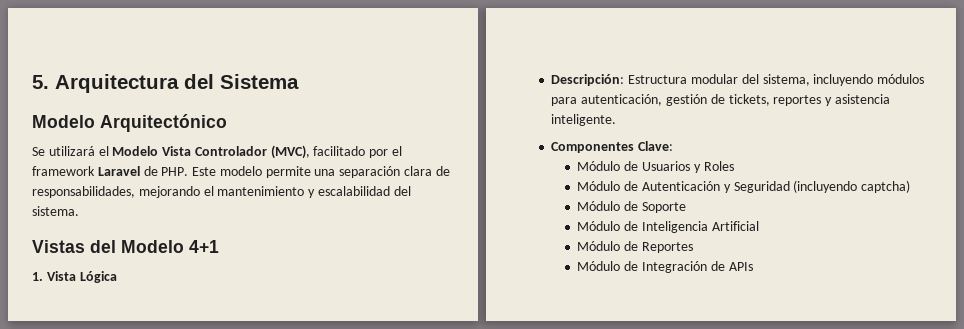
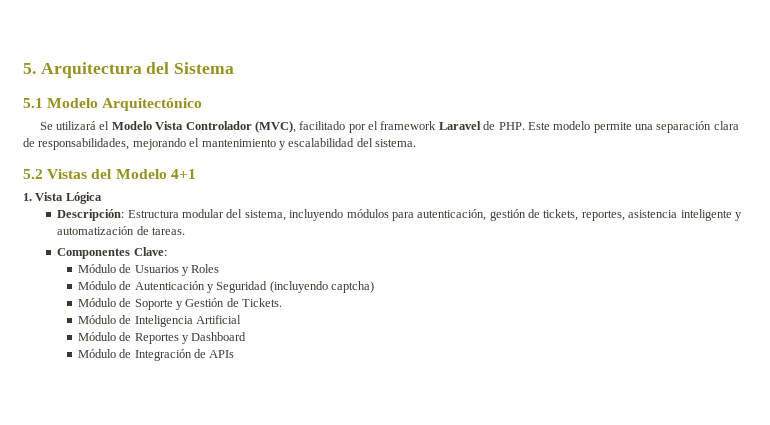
(299, 81) none -> [23,98,43,108] 5.1
(79, 211) none -> [23,169,43,179] 5.2
[773,94,890,106] [551,114,617,126] reportes y asistencia inteligente. -> [581,209,742,221] [57,226,186,235] reportes, asistencia inteligente y automatización de tareas.
(687, 207) none -> [176,298,283,310] y Gestión de Tickets.
(694, 247) none -> [182,332,247,344] y Dashboard

